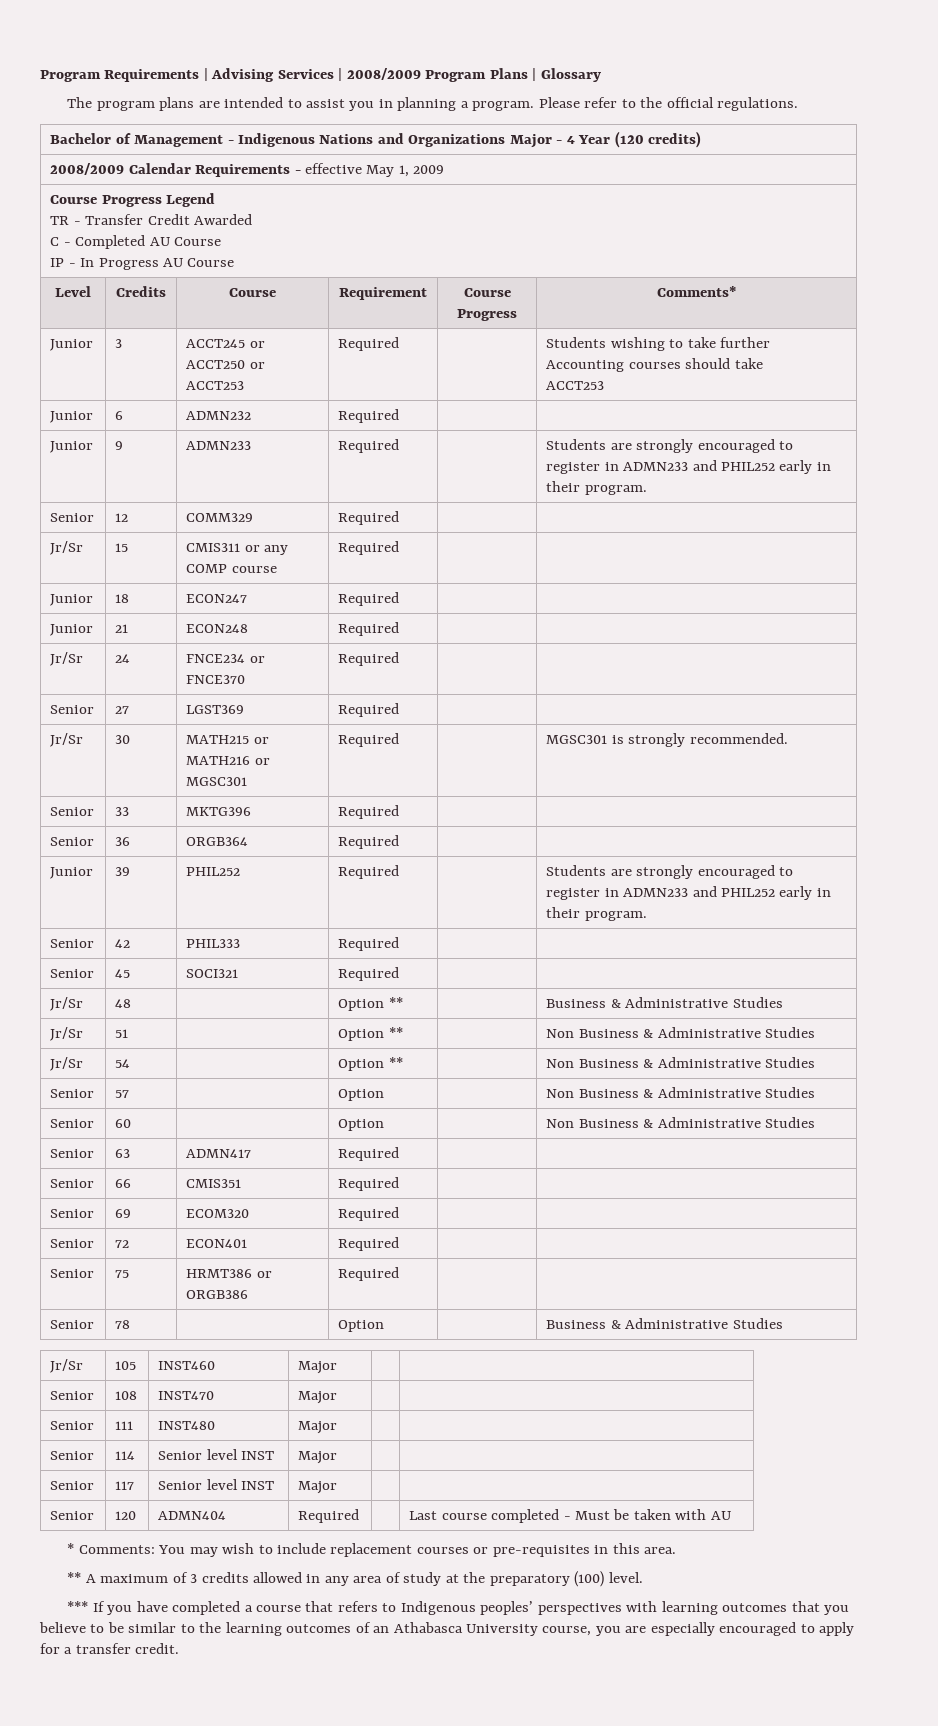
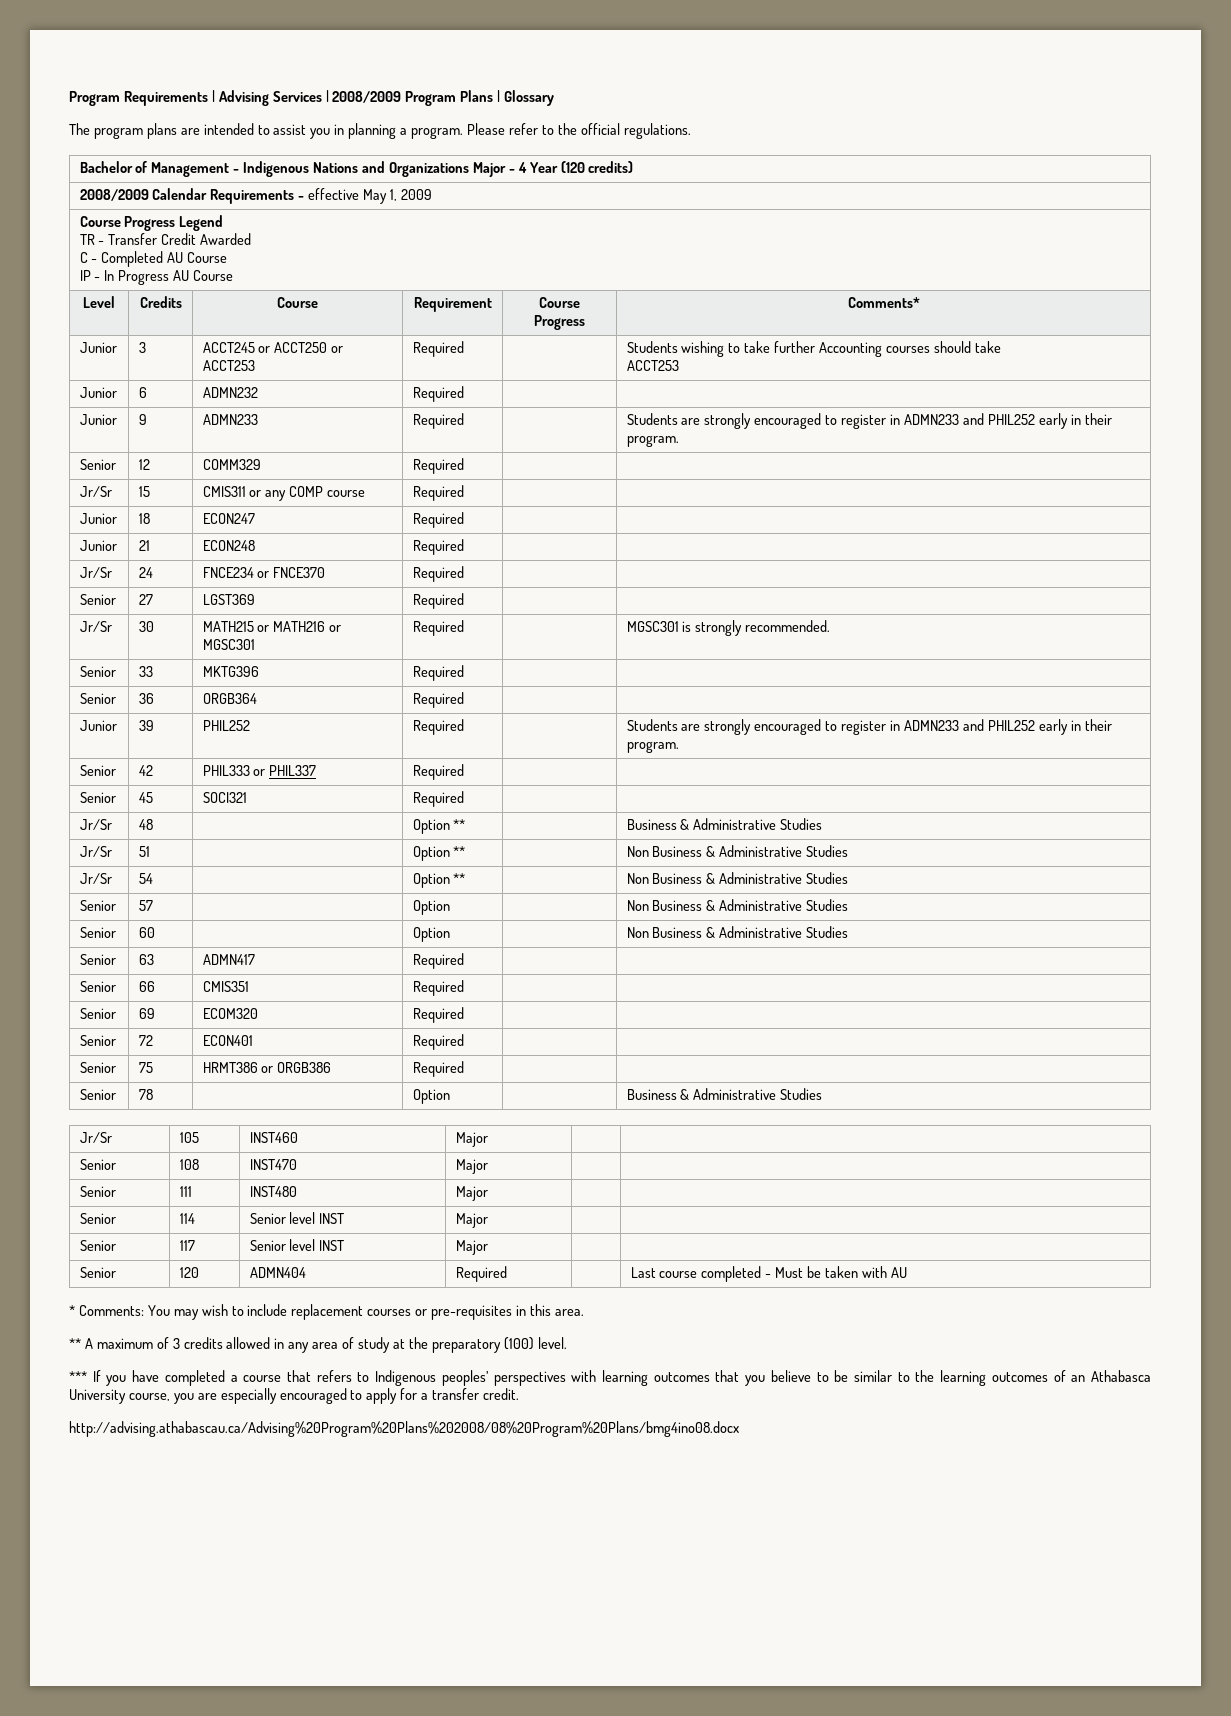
(241, 943) none -> [253,765,317,776] or PHIL337
(180, 1648) none -> [69,1421,739,1437] // http://advising.athabascau.ca/Advising%20Program%20Plans%202008/08%20Program%20Plans/bmg4ino08.docx

